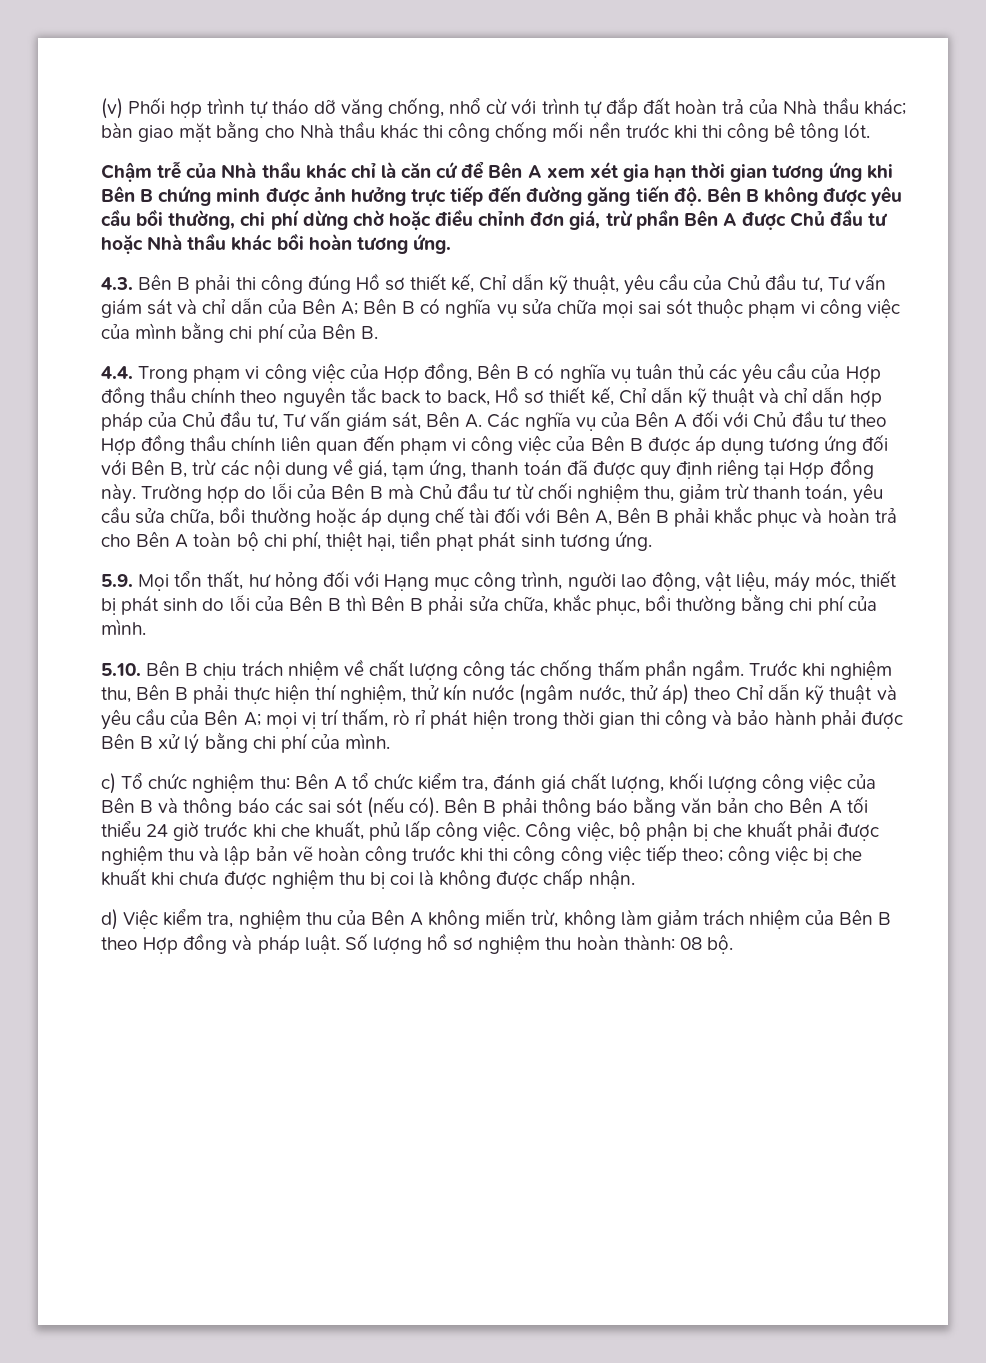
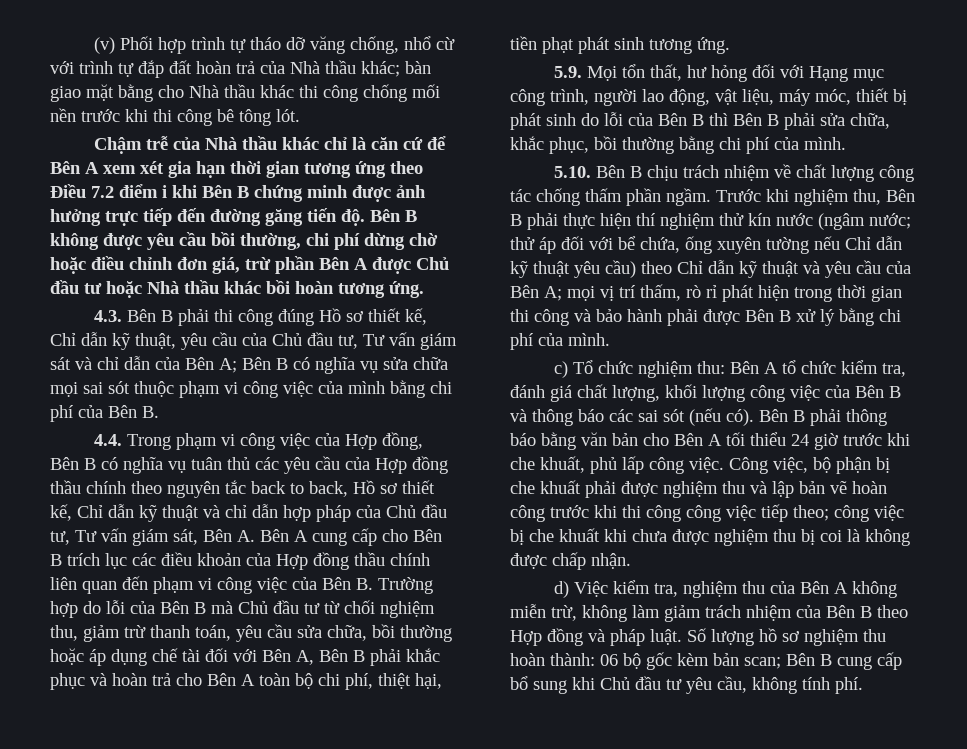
(862, 171) none -> [390,161,423,174] [50,184,167,198] theo Điều 7.2 điểm i
[487,410,887,431] Các nghĩa vụ của Bên A đối với Chủ đầu tư theo -> [260,528,442,546] [50,552,271,569] Bên A cung cấp cho Bên B trích lục các điều khoản của
[629,434,889,455] [101,458,874,480] [101,483,136,504] B được áp dụng tương ứng đối với Bên B, trừ các nội dung về giá, tạm ứng, thanh toán đã được quy định riêng tại Hợp đồng này. -> [356,578,373,590] B.
[339,684,406,704] nghiệm, -> [660,213,715,230] nghiệm
[578,684,689,705] nước, thử áp) -> [869,213,911,229] [510,236,902,254] [510,260,636,278] nước; thử áp đối với bể chứa, ống xuyên tường nếu Chỉ dẫn kỹ thuật yêu cầu)
[679,934,733,954] 08 bộ. -> [600,652,902,670] [510,676,863,694] 06 bộ gốc kèm bản scan; Bên B cung cấp bổ sung khi Chủ đầu tư yêu cầu, không tính phí.

